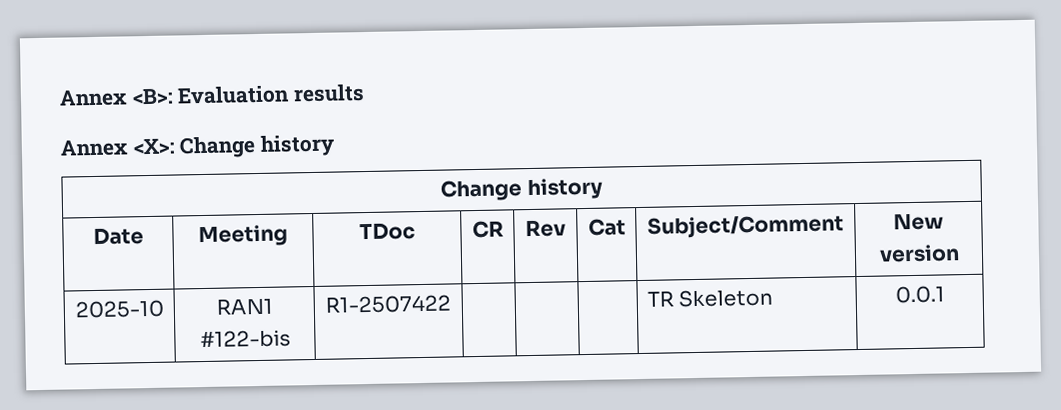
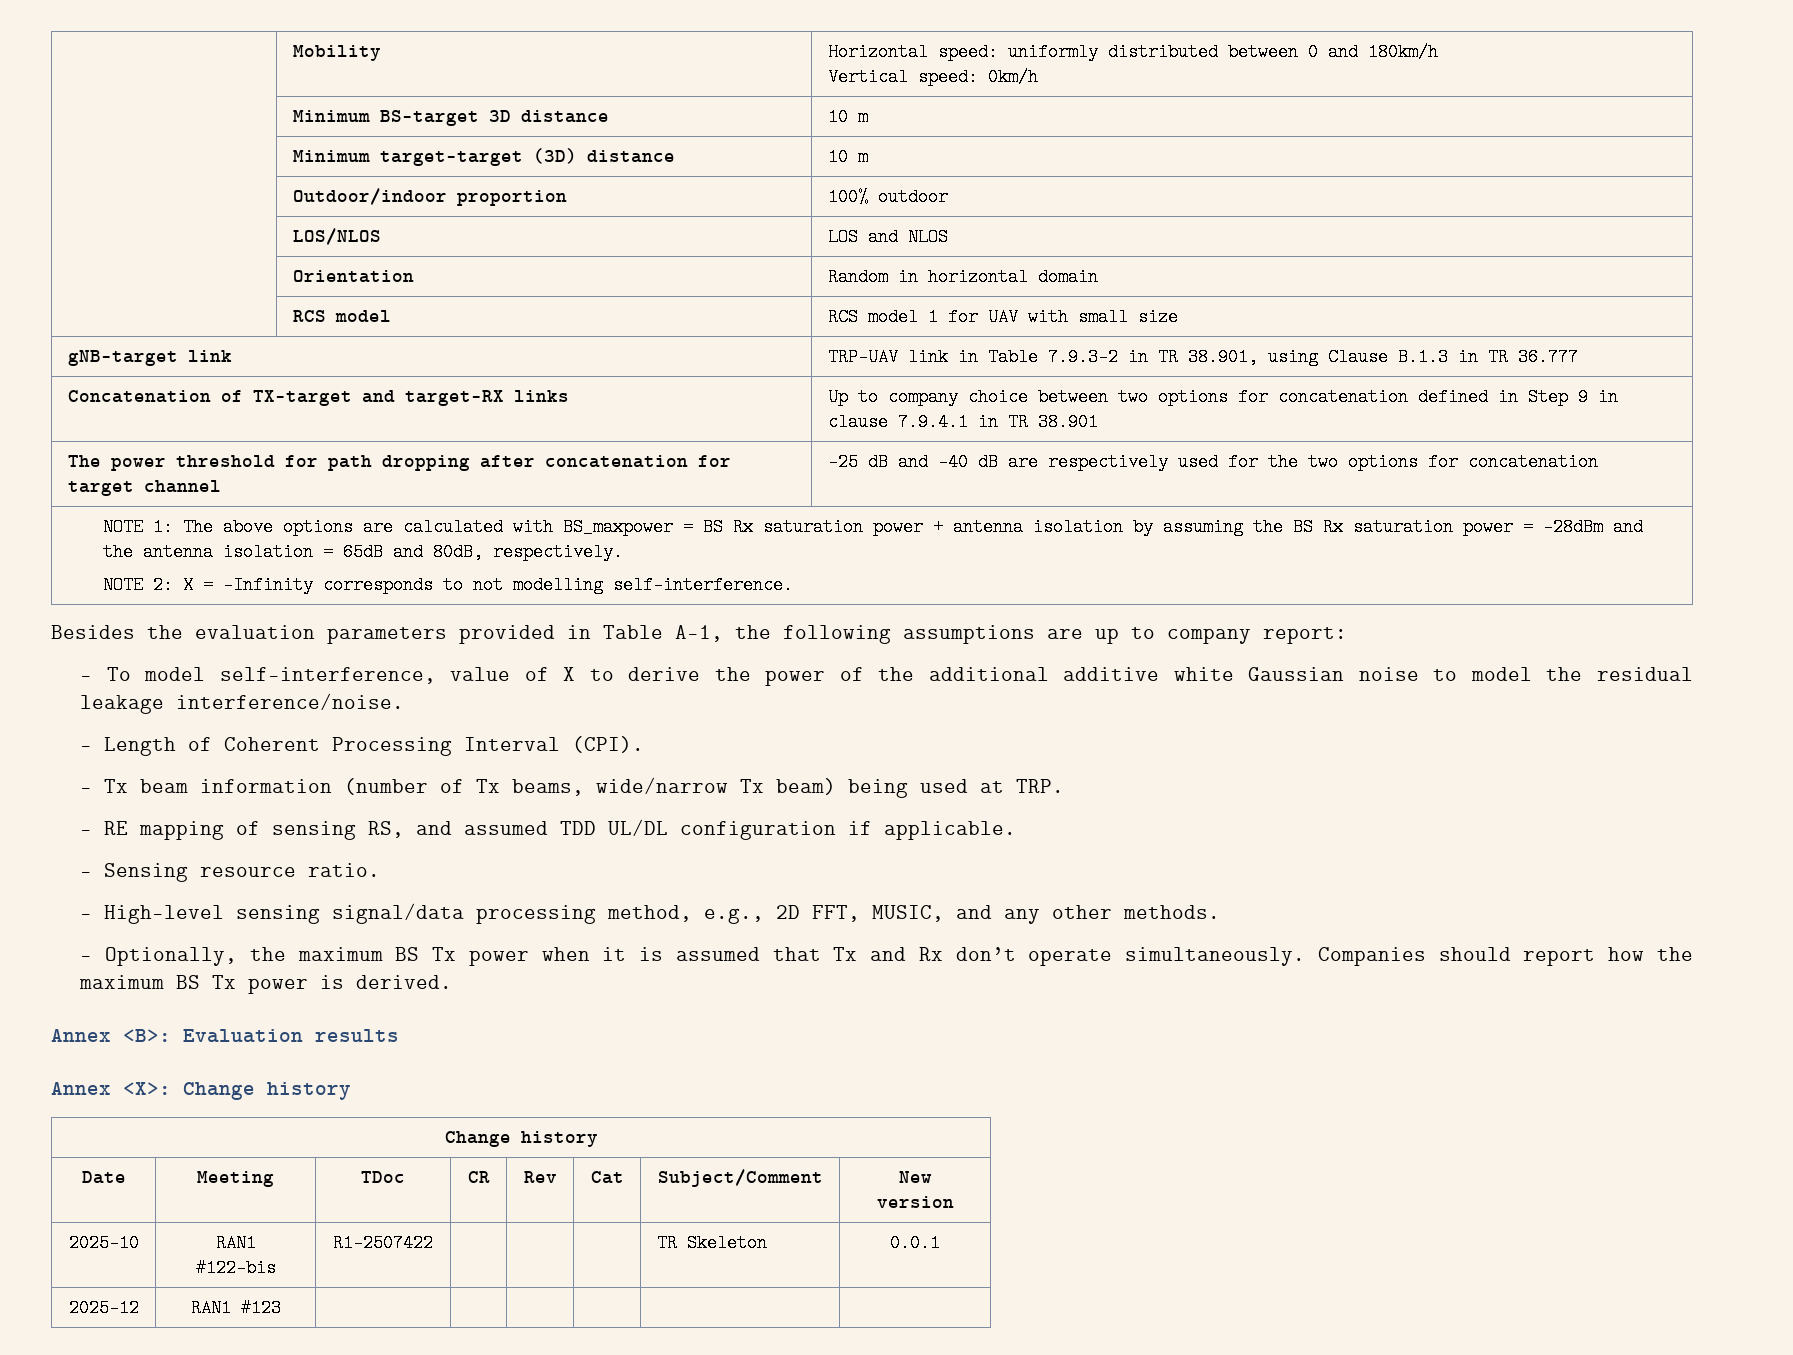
(59, 98) none -> [292,45,381,61] [827,43,1438,61] [827,68,1038,86] [292,110,609,126] [827,108,868,126] [292,148,675,166] [827,148,868,166] [292,188,567,206] [827,188,948,206] [292,228,381,245] [827,228,948,246] [292,270,414,283] [827,268,1098,286] [292,310,391,322] [827,308,1178,326] [67,350,232,366] [827,348,1578,366] [67,390,569,406] [827,388,1618,406] [827,413,1098,431] [67,455,731,471] [67,480,221,496] [827,453,1598,471] [102,518,1643,536] [102,543,623,561] [102,576,793,594] [51,625,1347,644] [80,667,1693,686] [80,693,405,714] [80,736,645,756] [80,777,1065,798] [80,819,1017,840] [80,863,381,882] [80,903,1221,924] [80,947,1694,966] [79,975,453,994] | Mobility | Horizontal speed: uniformly distributed between 0 and 180km/h // Vertical speed: 0km/h // | Minimum BS-target 3D distance | 10 m // | Minimum target-target (3D) distance | 10 m // | Outdoor/indoor proportion | 100% outdoor // | LOS/NLOS | LOS and NLOS // | Orientation | Random in horizontal domain // | RCS model | RCS model 1 for UAV with small size // gNB-target link | TRP-UAV link in Table 7.9.3-2 in TR 38.901, using Clause B.1.3 in TR 36.777 // Concatenation of TX-target and target-RX links | Up to company choice between two options for concatenation defined in Step 9 in clause 7.9.4.1 in TR 38.901 // The power threshold for path dropping after concatenation for target channel | -25 dB and -40 dB are respectively used for the two options for concatenation // NOTE 1: The above options are calculated with BS_maxpower = BS Rx saturation power + antenna isolation by assuming the BS Rx saturation power = -28dBm and the antenna isolation = 65dB and 80dB, respectively. // NOTE 2: X = -Infinity corresponds to not modelling self-interference. // Besides the evaluation parameters provided in Table A-1, the following assumptions are up to company report: // - To model self-interference, value of X to derive the power of the additional additive white Gaussian noise to model the residual leakage interference/noise. // - Length of Coherent Processing Interval (CPI). // - Tx beam information (number of Tx beams, wide/narrow Tx beam) being used at TRP. // - RE mapping of sensing RS, and assumed TDD UL/DL configuration if applicable. // - Sensing resource ratio. // - High-level sensing signal/data processing method, e.g., 2D FFT, MUSIC, and any other methods. // - Optionally, the maximum BS Tx power when it is assumed that Tx and Rx don’t operate simultaneously. Companies should report how the maximum BS Tx power is derived. //
(945, 294) none -> [68,1299,139,1317] [190,1299,281,1317] // 2025-12 | RAN1 #123 | | | | | |

